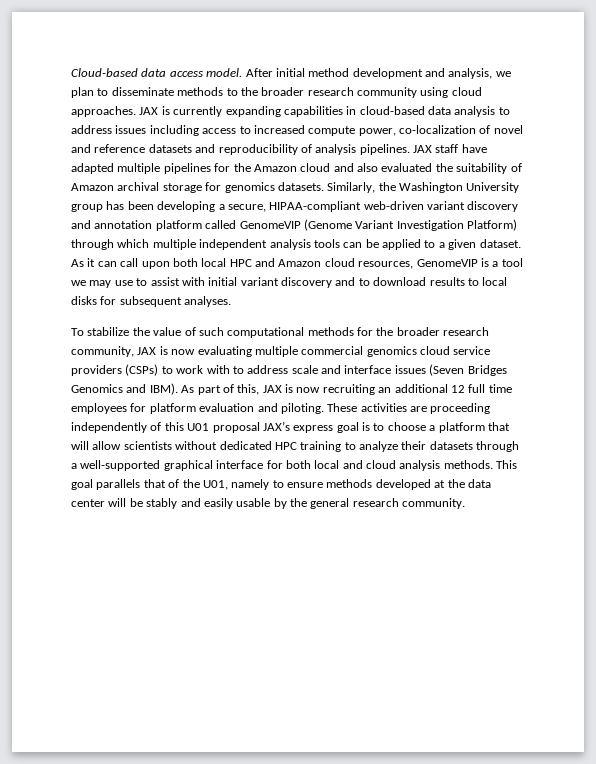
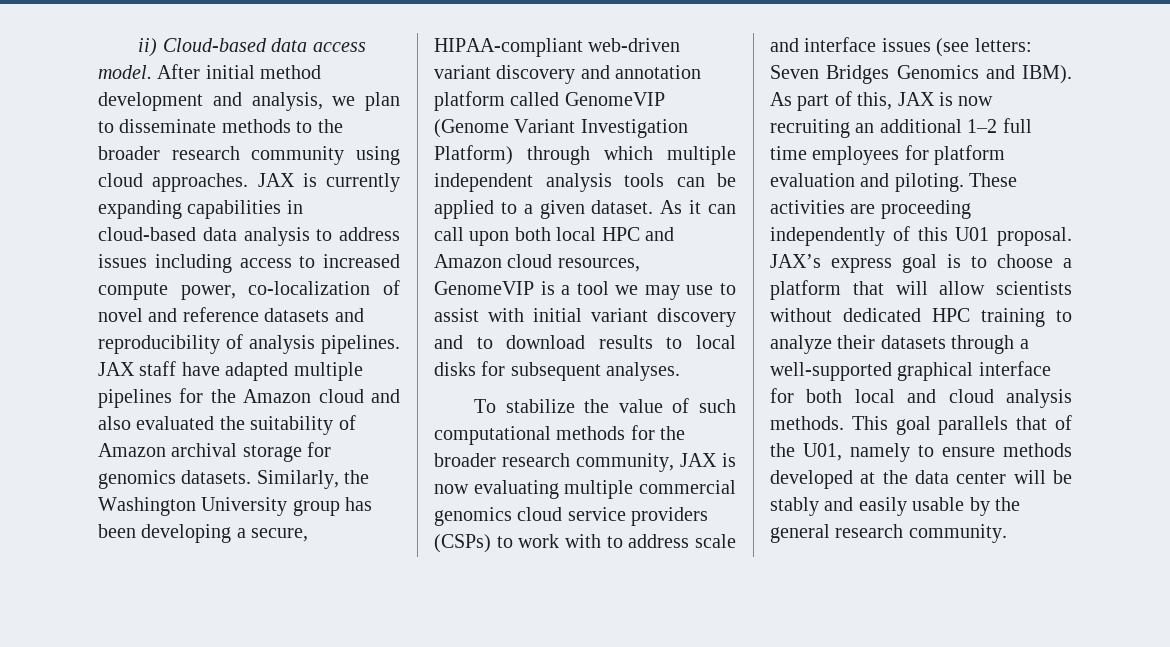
(71, 72) none -> [138,38,158,57] ii)
[429,364,465,376] (Seven -> [936,38,1032,57] [770,65,819,79] (see letters: Seven
[450,385,465,393] 12 -> [967,119,998,133] 1–2
[212,422,260,433] proposal -> [997,227,1072,246] proposal.

